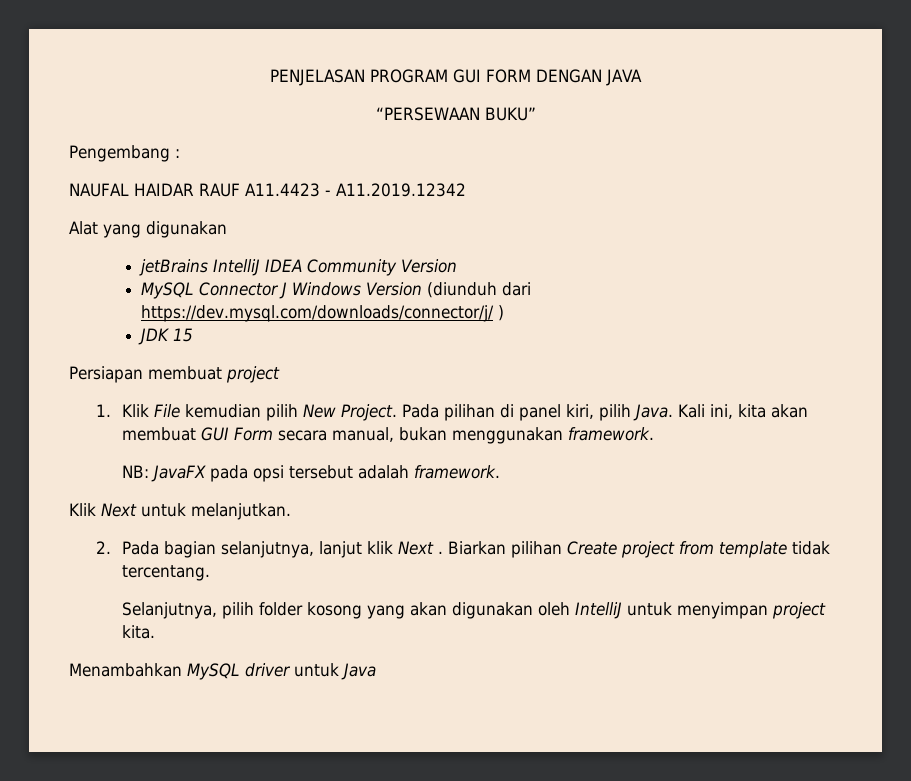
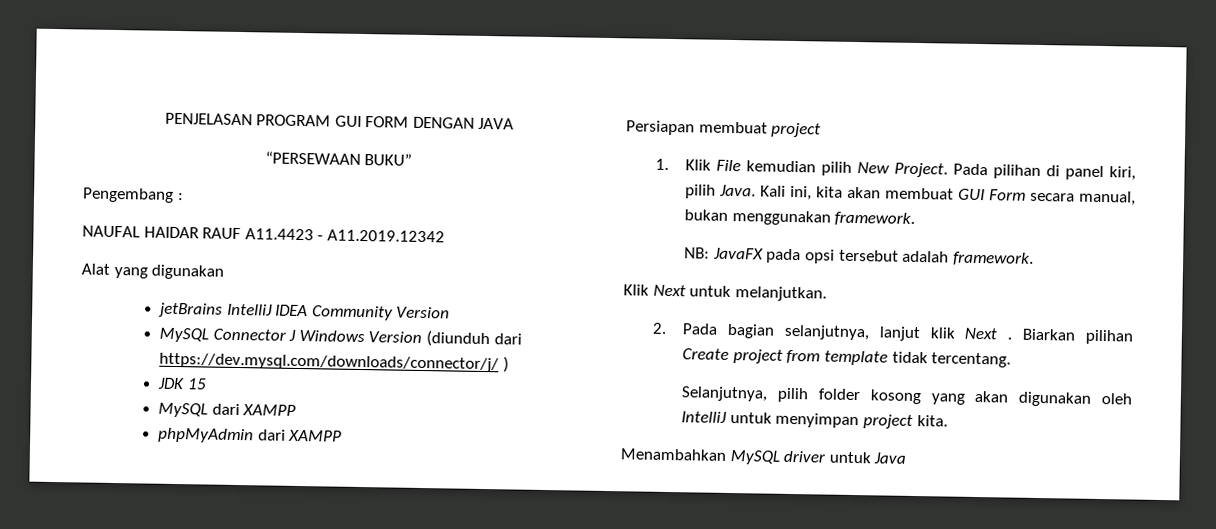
(193, 335) none -> [157,402,297,418] [157,427,343,444] // MySQL dari XAMPP // phpMyAdmin dari XAMPP

